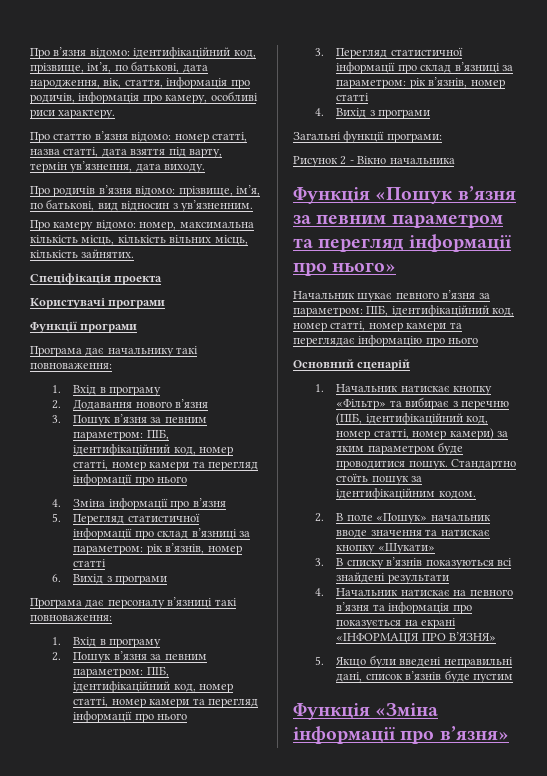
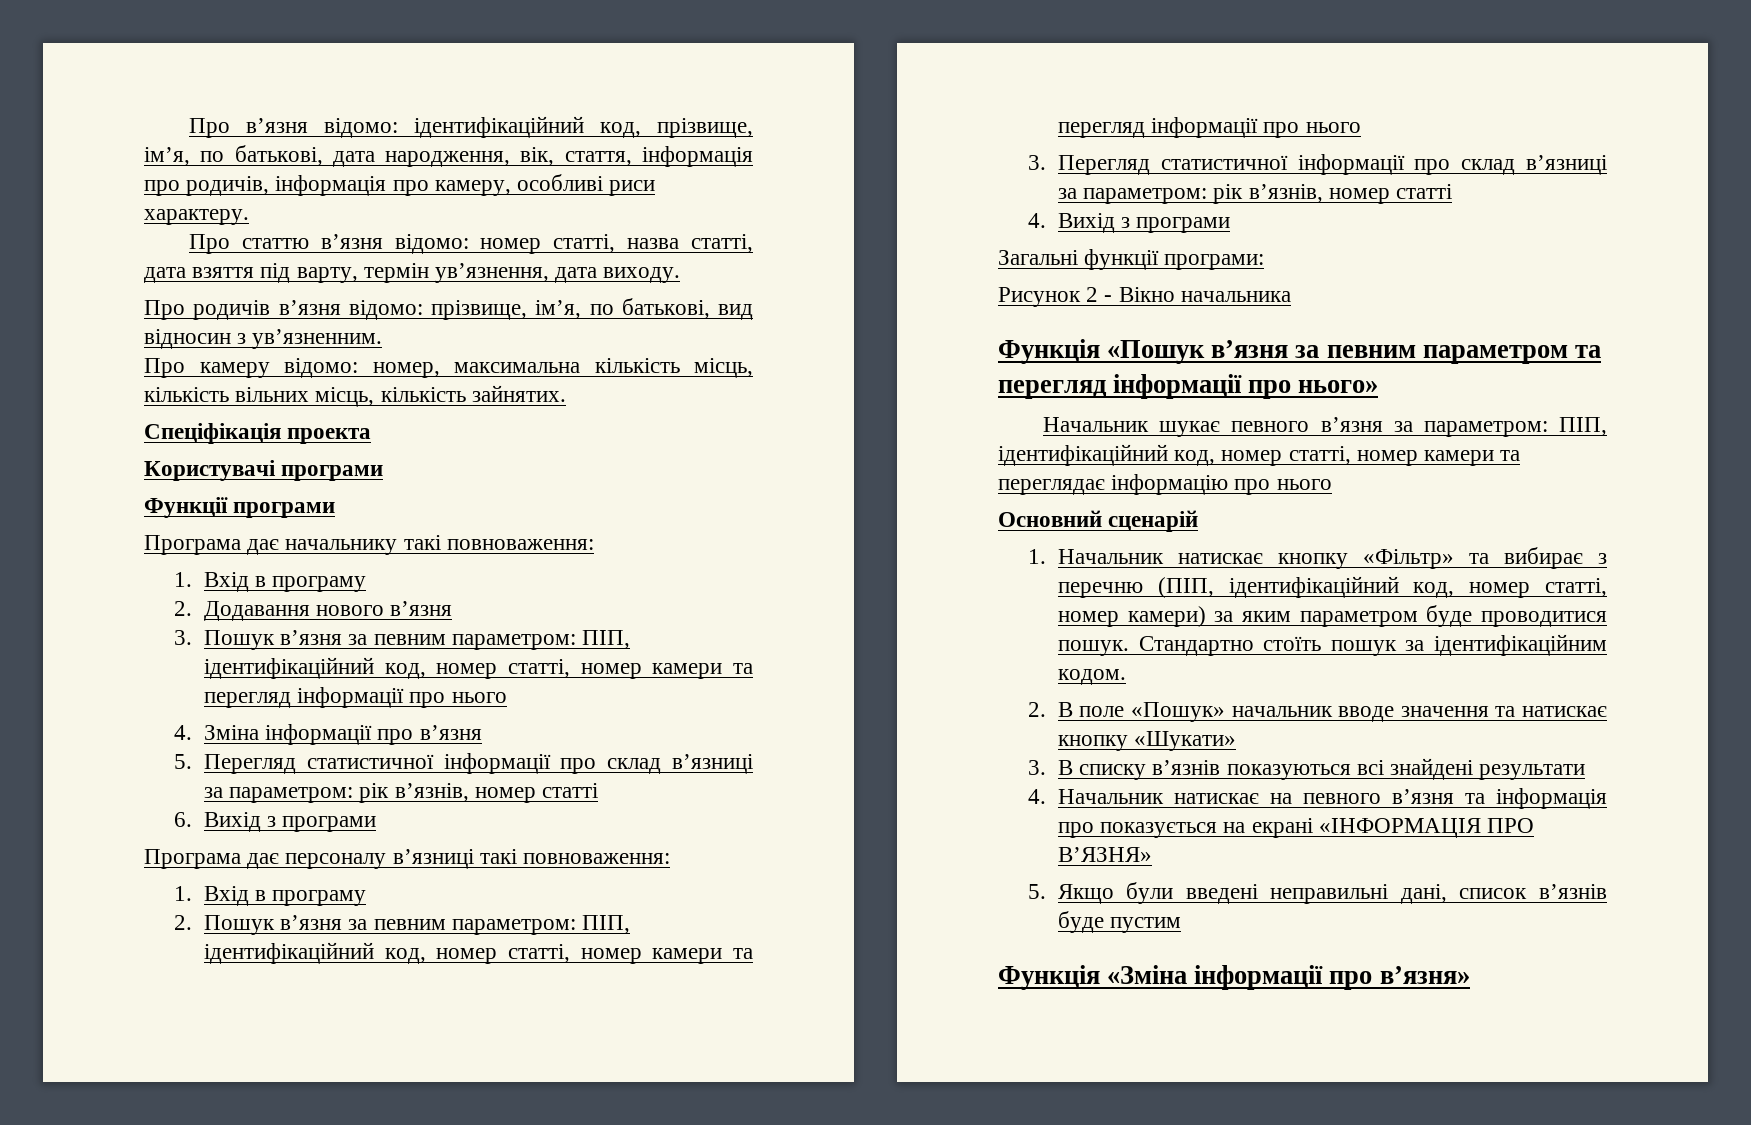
[146,429,169,440] ПІБ, -> [581,630,630,649] ПІП,
[146,666,169,677] ПІБ, -> [581,915,630,934] ПІП,
[366,305,389,316] ПІБ, -> [1559,417,1607,436] ПІП,
[336,413,363,425] (ПІБ, -> [1157,577,1214,598] (ПІП,

